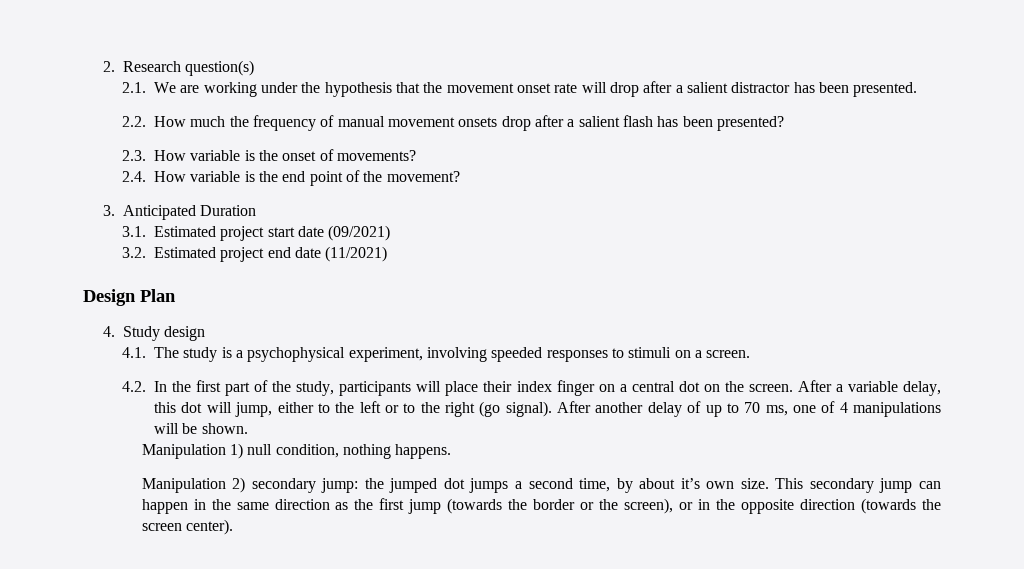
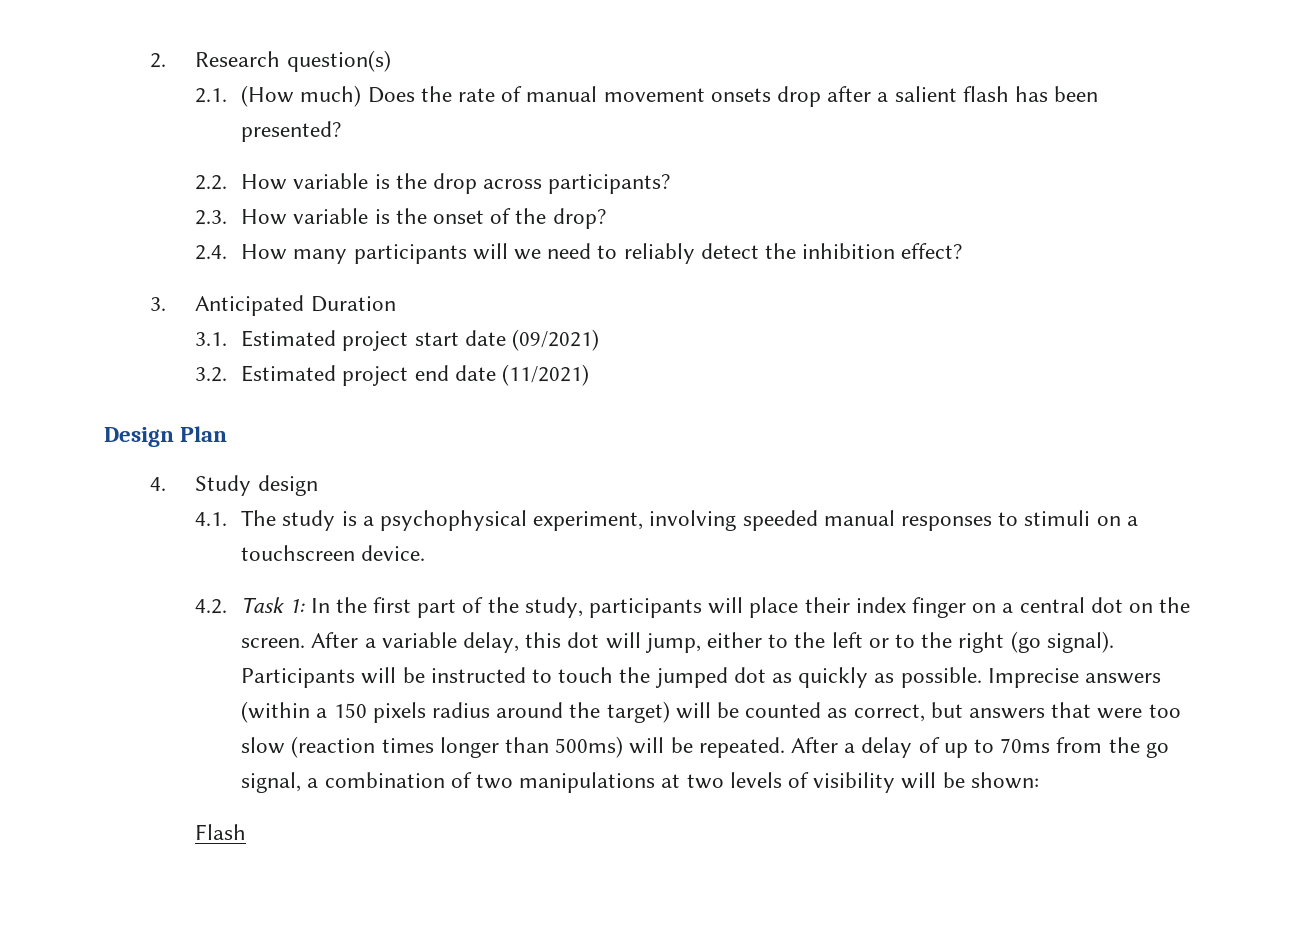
[154,81,918,97] [122,115,317,131] We are working under the hypothesis that the movement onset rate will drop after a salient distractor has been presented. // 2.2. How much the frequency -> [241,85,495,107] (How much) Does the rate
[122,149,417,161] [122,170,460,186] 2.3. How variable is the onset of movements? // 2.4. How variable is the end point of the movement? -> [195,173,671,194] [195,208,606,229] [195,243,963,264] 2.2. How variable is the drop across participants? // 2.3. How variable is the onset of the drop? // 2.4. How many participants will we need to reliably detect the inhibition effect?
(543, 354) none -> [823,510,895,526] manual
[706,350,751,358] screen. -> [241,545,426,561] touchscreen device.
(147, 386) none -> [241,597,306,613] Task 1:
[557,401,941,417] [154,423,248,434] [141,443,452,459] [141,477,942,493] [141,498,941,514] [141,519,233,535] After another delay of up to 70 ms, one of 4 manipulations will be shown. // Manipulation 1) null condition, nothing happens. // Manipulation 2) secondary jump: the jumped dot jumps a second time, by about it’s own size. This secondary jump can happen in the same direction as the first jump (towards the border or the screen), or in the opposite direction (towards the screen center). -> [241,667,1162,688] [241,701,1181,723] [241,736,1169,758] [241,772,1039,793] [195,824,247,840] Participants will be instructed to touch the jumped dot as quickly as possible. Imprecise answers (within a 150 pixels radius around the target) will be counted as correct, but answers that were too slow (reaction times longer than 500ms) will be repeated. After a delay of up to 70ms from the go signal, a combination of two manipulations at two levels of visibility will be shown: // Flash

